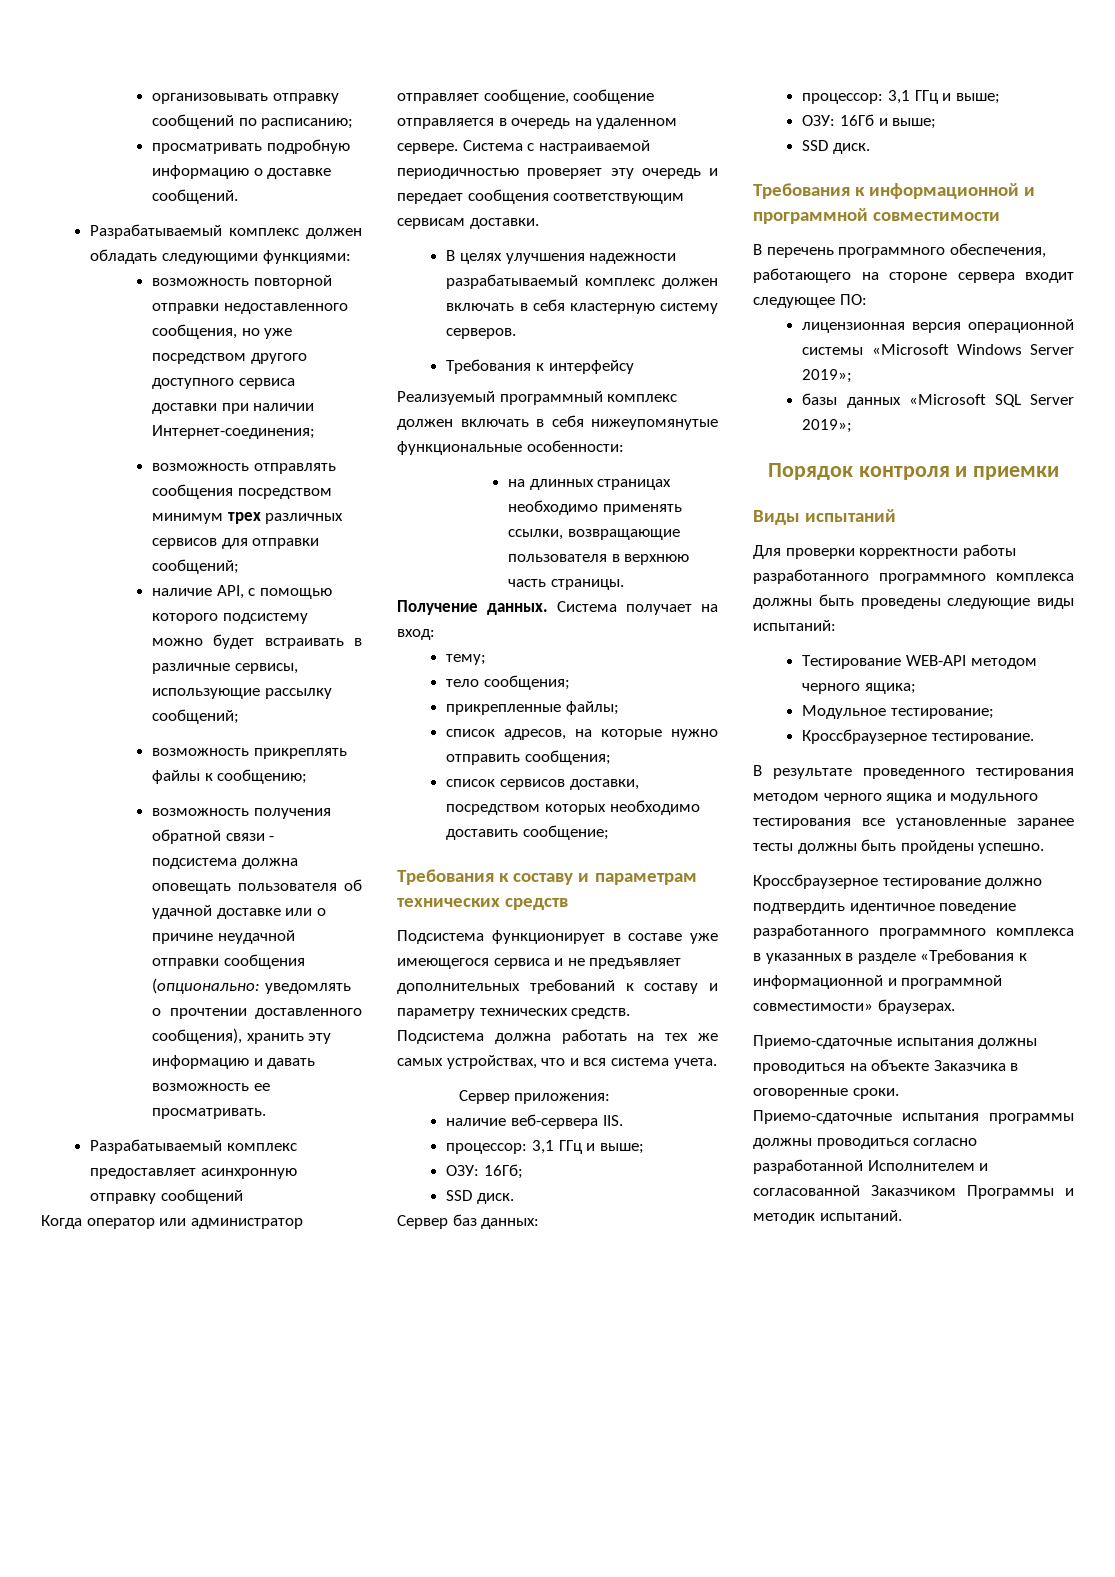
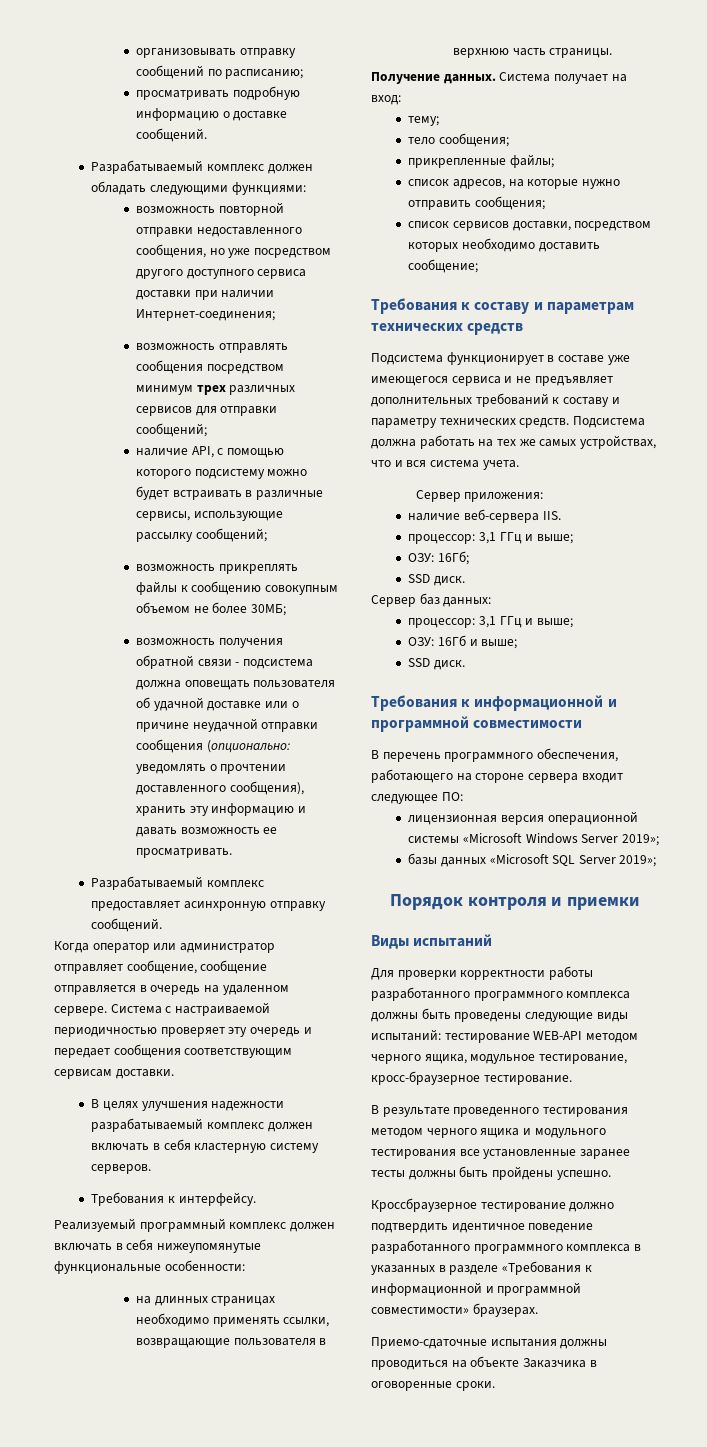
[217,769,308,784] сообщению; -> [191,581,338,595] [135,602,286,616] сообщению совокупным объемом не более 30МБ;
[161,1189,244,1204] сообщений -> [91,918,163,932] сообщений.
[548,360,634,374] интерфейсу -> [178,1192,256,1206] интерфейсу.
[802,655,902,669] // Тестирование -> [444,1033,530,1043] тестирование
[865,683,917,694] [802,705,995,719] [802,729,928,744] ящика; // Модульное тестирование; // Кроссбраузерное -> [424,1054,627,1064] [371,1071,480,1085] ящика, модульное тестирование, кросс-браузерное
[753,1110,1074,1124] [753,1138,978,1149] [753,1159,989,1174] [753,1185,1074,1199] [753,1210,902,1224] // Приемо-сдаточные испытания программы должны проводиться согласно разработанной Исполнителем и согласованной Заказчиком Программы и методик испытаний. -> (495, 1386) none

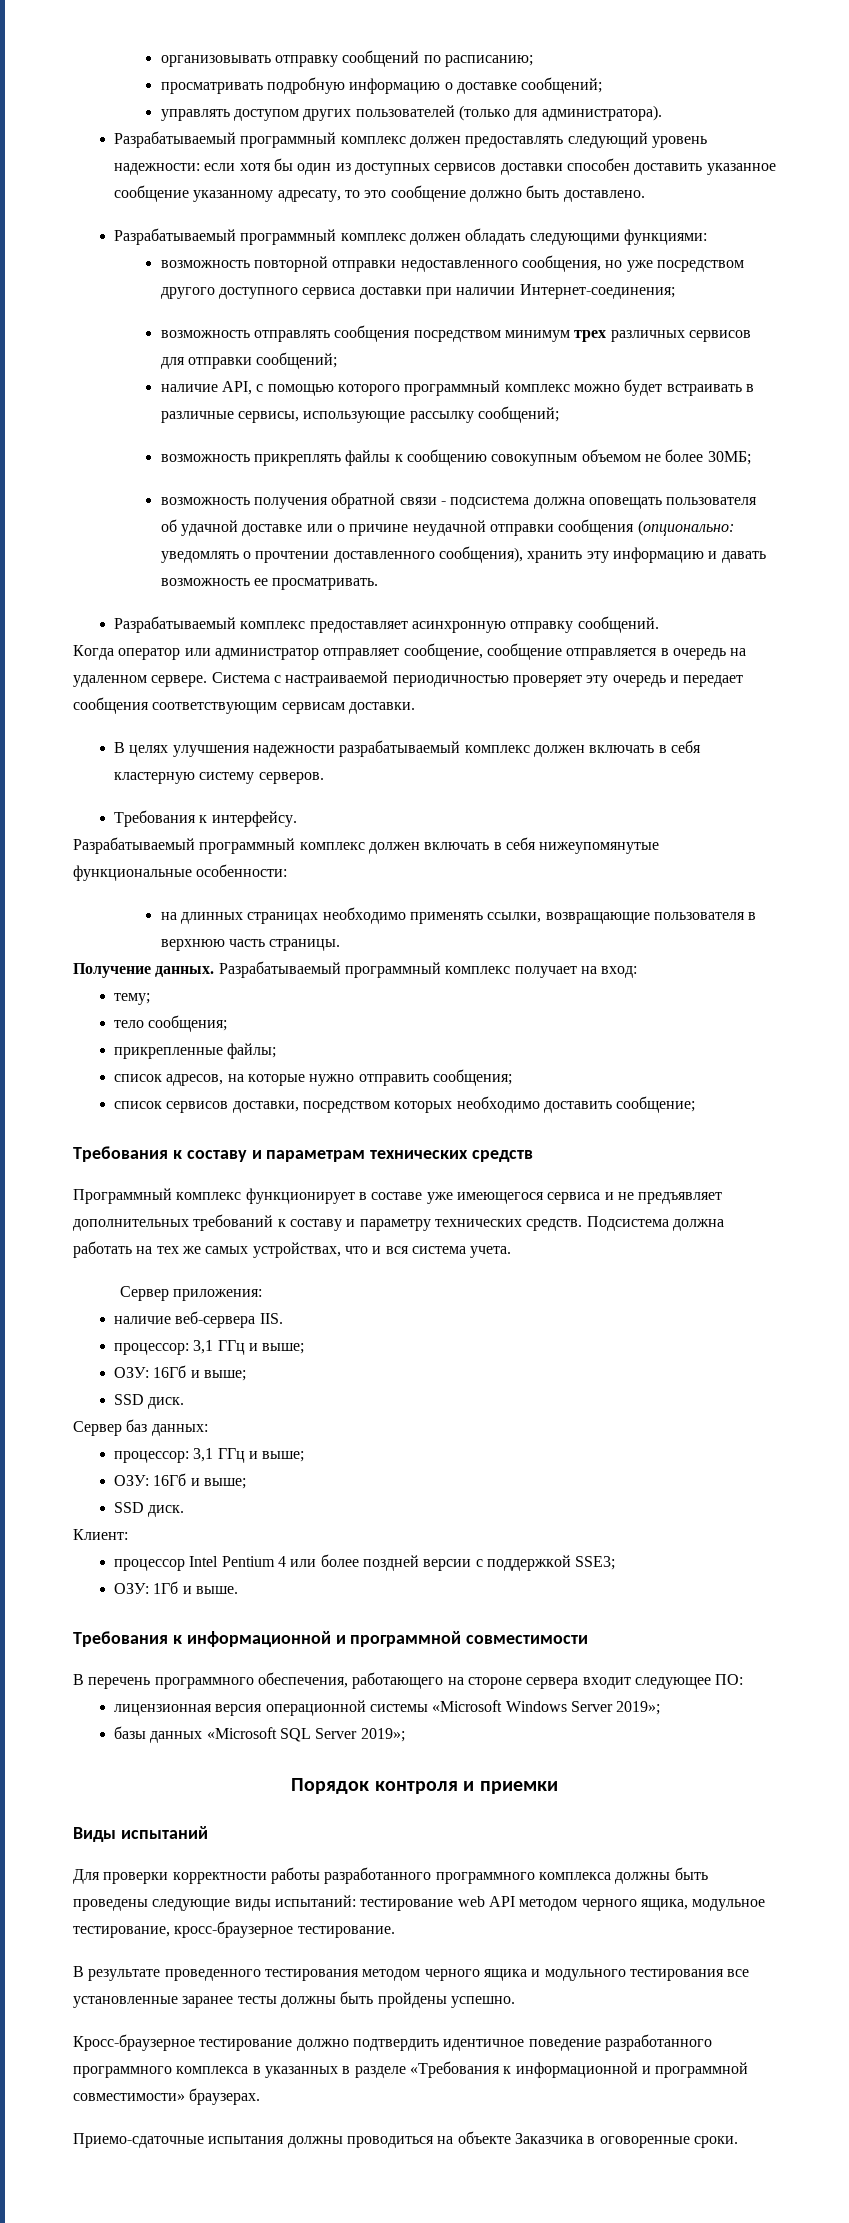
[135,128,207,142] [91,160,204,174] сообщений. // Разрабатываемый -> [521,77,603,94] [160,105,662,121] [113,131,707,148] [113,158,776,175] [113,185,645,202] [113,228,337,245] сообщений; // управлять доступом других пользователей (только для администратора). // Разрабатываемый программный комплекс должен предоставлять следующий уровень надежности: если хотя бы один из доступных сервисов доставки способен доставить указанное сообщение указанному адресату, то это сообщение должно быть доставлено. // Разрабатываемый программный
[194,469,265,479] подсистему -> [404,380,570,396] программный комплекс
[54,1218,136,1232] Реализуемый -> [73,837,195,854] Разрабатываемый
[499,72,551,82] Система -> [218,961,511,978] Разрабатываемый программный комплекс
[371,353,443,365] Подсистема -> [73,1188,242,1204] Программный комплекс
[437,551,469,565] 16Гб; -> [153,1365,246,1381] 16Гб и выше;
(465, 665) none -> [73,1529,128,1540] [113,1554,616,1571] [113,1581,238,1594] // Клиент: // процессор Intel Pentium 4 или более поздней версии с поддержкой SSE3; // ОЗУ: 1Гб и выше.
[533,1031,583,1040] WEB-API -> [457,1896,515,1907] web API
[371,1198,477,1212] Кроссбраузерное -> [73,2034,195,2051] Кросс-браузерное

